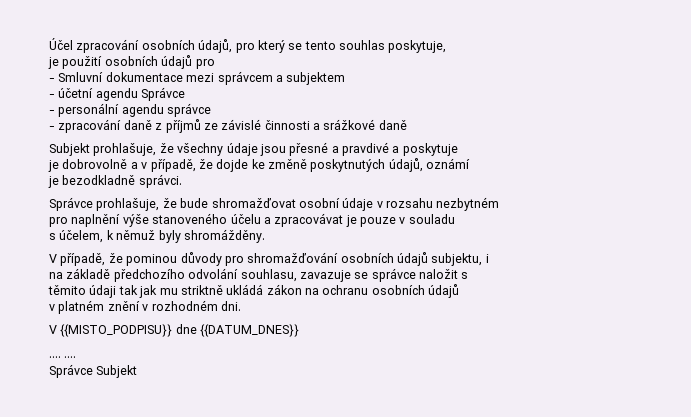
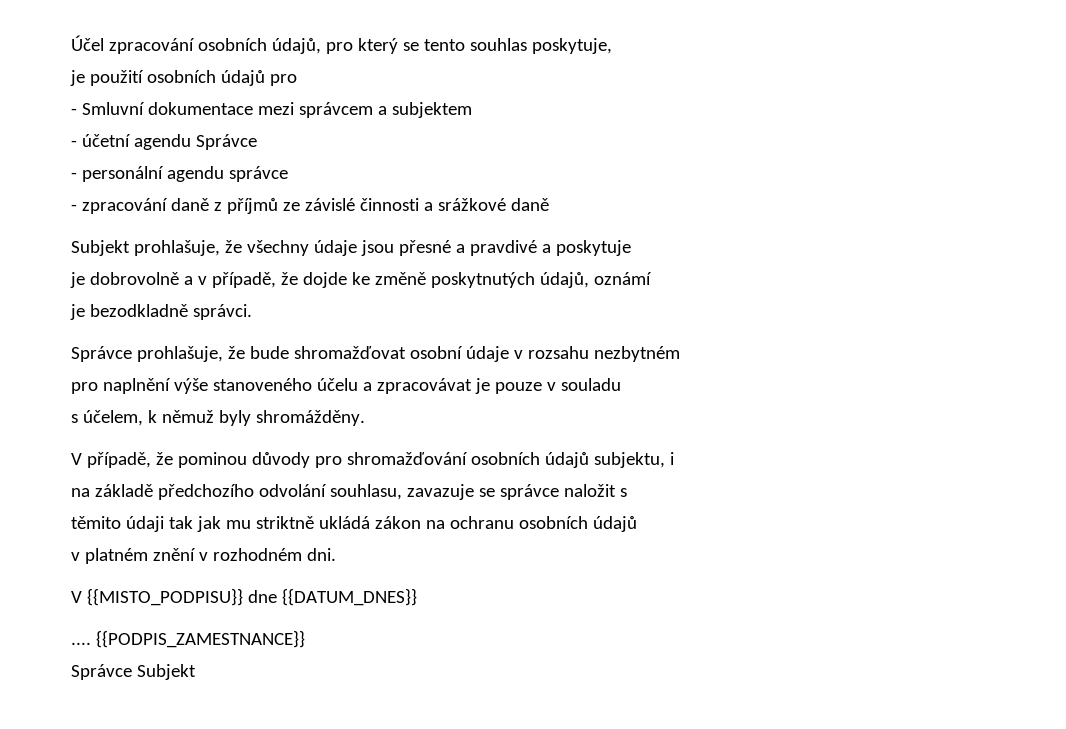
[64,356,77,358] .... -> [95,630,305,648] {{PODPIS_ZAMESTNANCE}}

